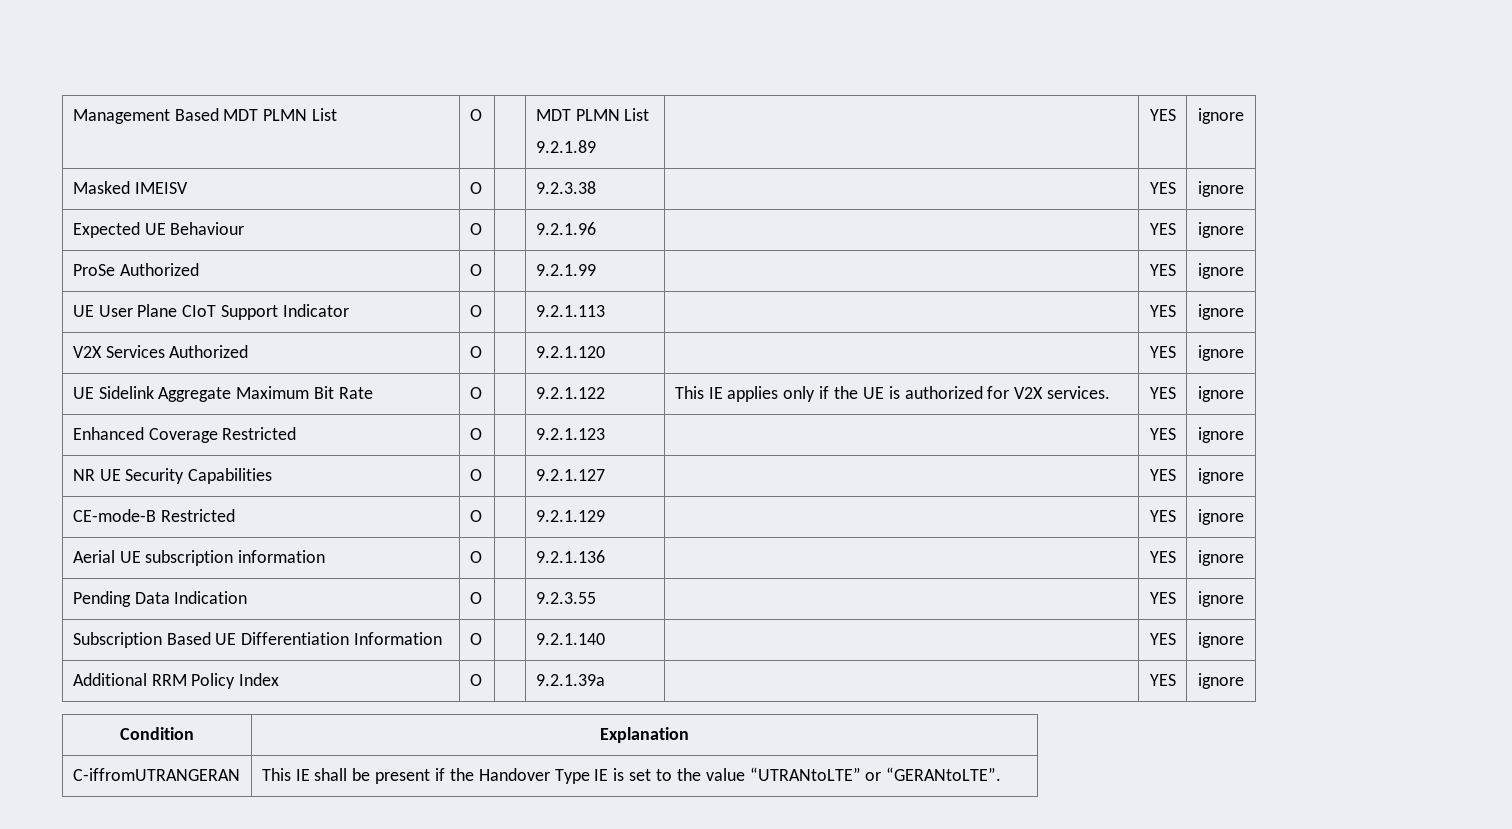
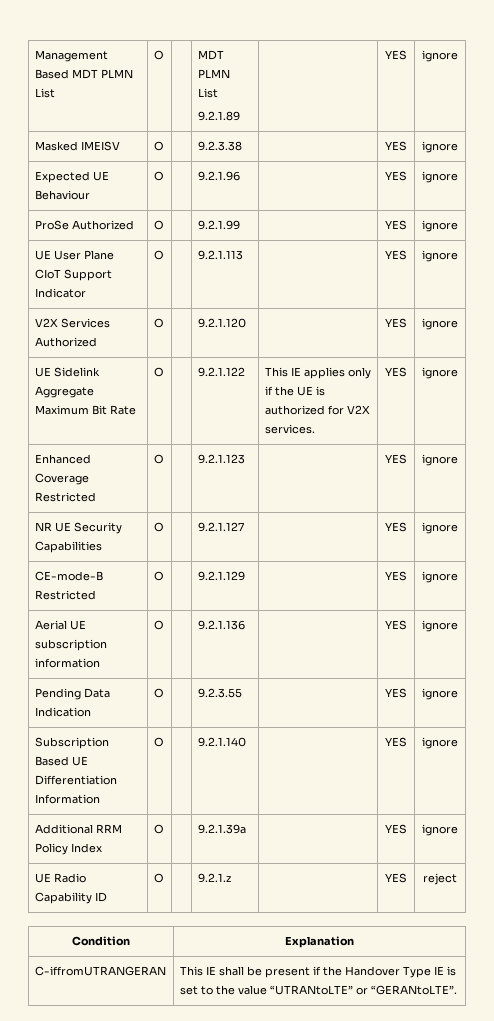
(1244, 681) none -> [34,873,86,883] [34,892,107,904] [153,873,164,883] [197,873,231,883] [385,873,407,883] [423,873,457,885] // UE Radio Capability ID | O | | 9.2.1.z | | YES | reject

